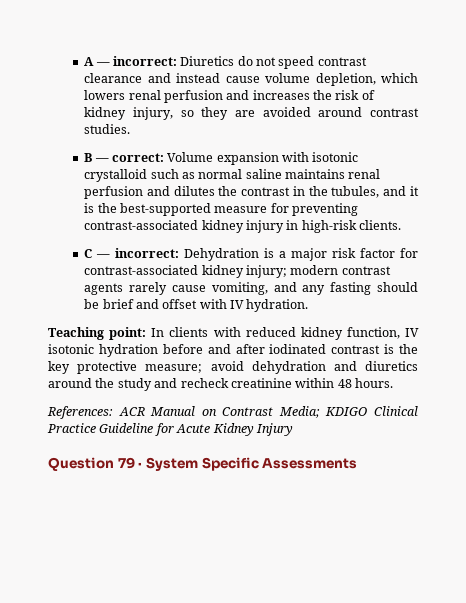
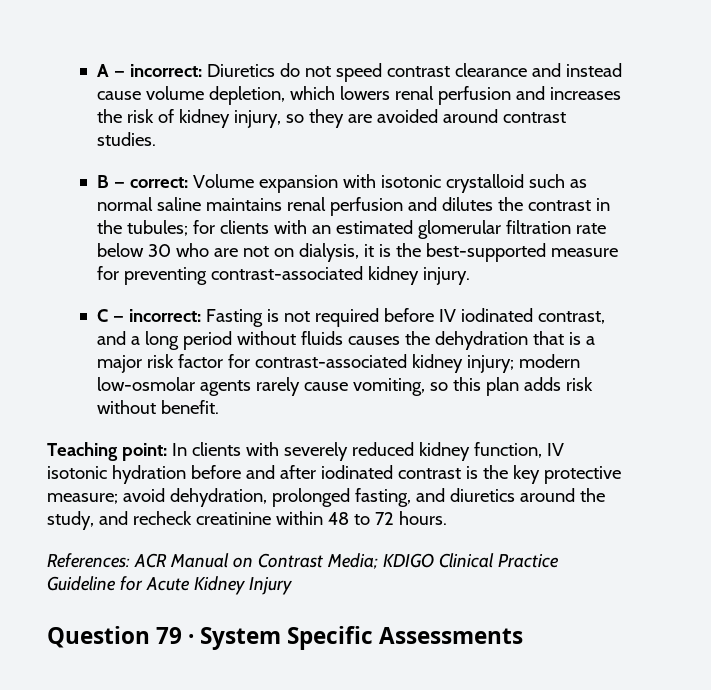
[331,186,407,198] tubules, and -> [126,220,606,239] [96,243,359,262] tubules; for clients with an estimated glomerular filtration rate below 30 who are not on dialysis,
[245,220,402,233] injury in high-risk clients. -> [422,267,470,285] injury.
[184,248,260,261] Dehydration -> [205,308,605,327] [96,331,564,350] Fasting is not required before IV iodinated contrast, and a long period without fluids causes the dehydration that
[341,266,391,275] contrast -> [96,377,195,391] low-osmolar
[273,282,419,295] [84,299,309,312] and any fasting should be brief and offset with IV hydration. -> [429,377,593,396] [96,400,219,414] so this plan adds risk without benefit.
(241, 332) none -> [283,442,348,461] severely
[251,361,326,374] dehydration -> [169,488,411,507] dehydration, prolonged fasting,
[117,378,152,391] study -> [47,511,94,530] study,
(352, 383) none -> [353,512,394,525] to 72

